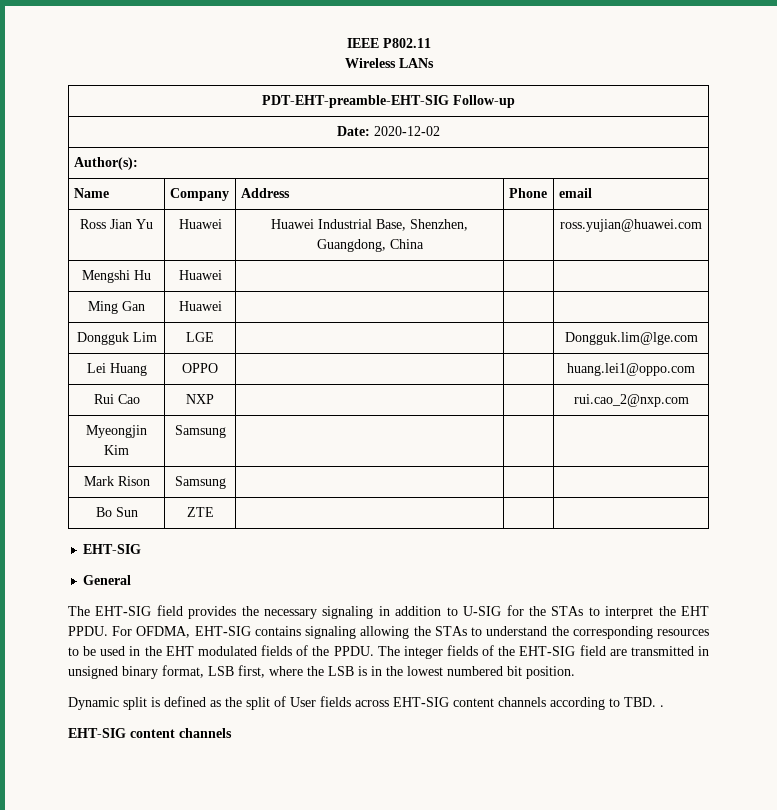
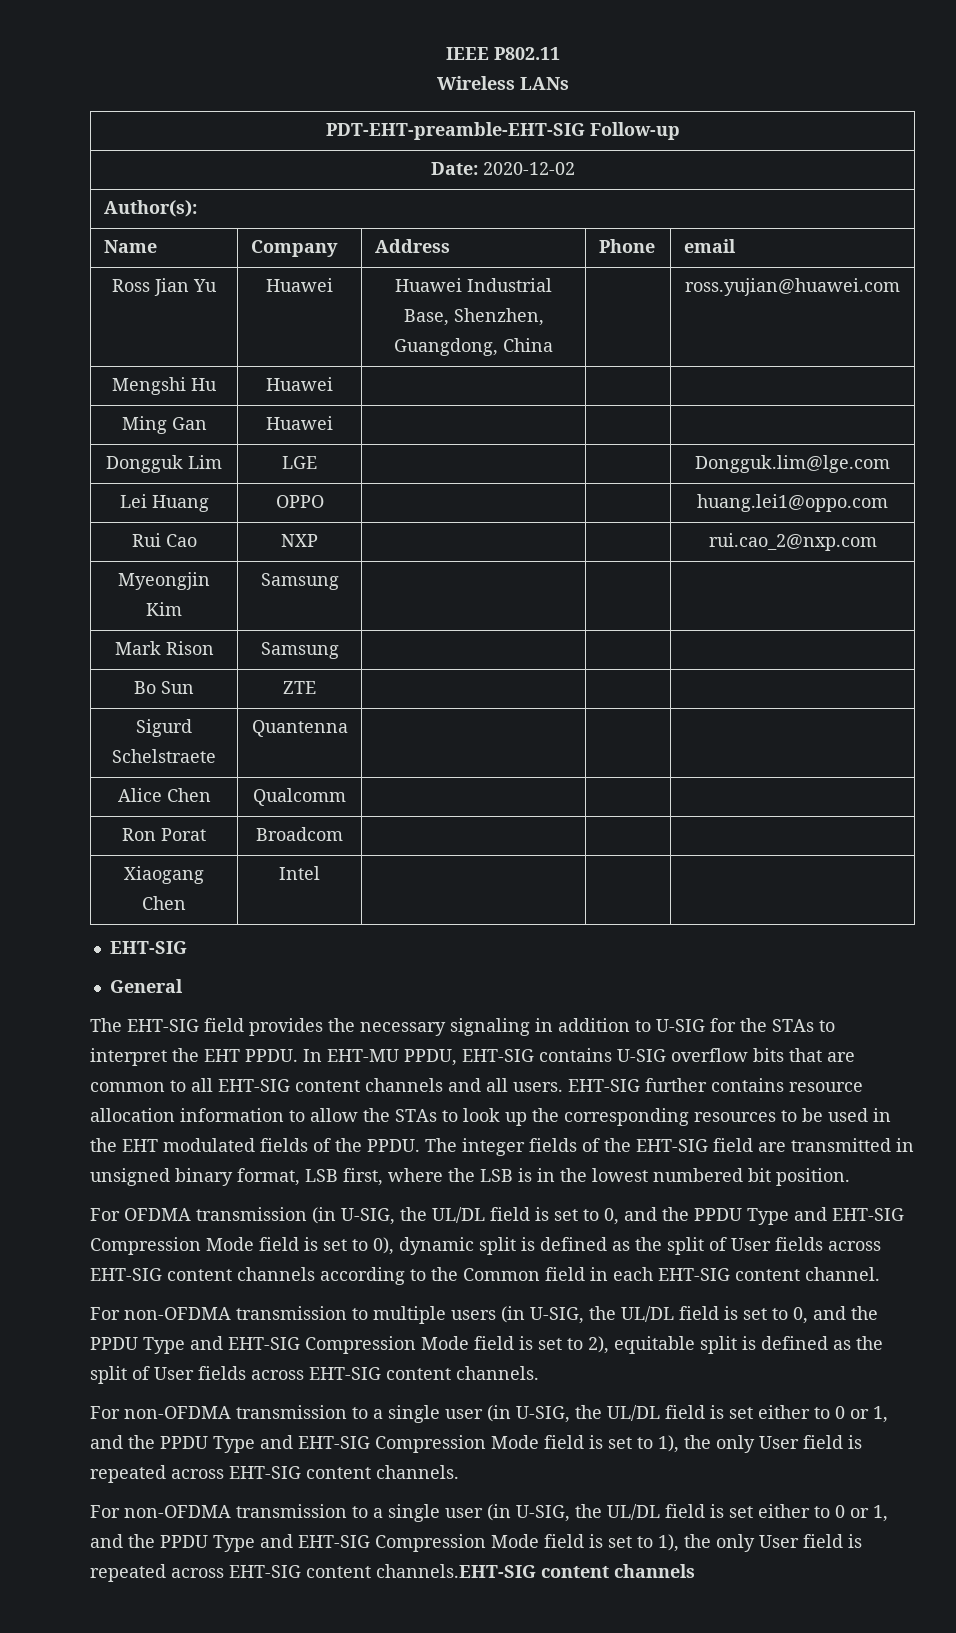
(214, 512) none -> [136,719,192,737] [112,749,216,763] [251,720,348,737] [117,788,211,802] [253,788,346,806] [122,828,206,841] [256,827,343,841] [124,866,204,884] [142,896,186,910] [279,866,320,880] // Sigurd Schelstraete | Quantenna | | | // Alice Chen | Qualcomm | | | // Ron Porat | Broadcom | | | // Xiaogang Chen | Intel | | |
[112,626,548,639] For OFDMA, EHT-SIG contains signaling allowing the STAs to understand -> [303,1048,855,1066] [90,1078,863,1092] [90,1108,527,1126] In EHT-MU PPDU, EHT-SIG contains U-SIG overflow bits that are common to all EHT-SIG content channels and all users. EHT-SIG further contains resource allocation information to allow the STAs to look up
[68,697,119,710] Dynamic -> [90,1207,904,1225] [90,1237,474,1255] For OFDMA transmission (in U-SIG, the UL/DL field is set to 0, and the PPDU Type and EHT-SIG Compression Mode field is set to 0), dynamic
[624,697,664,707] [68,728,126,738] TBD. . // EHT-SIG -> [431,1267,880,1281] [90,1306,878,1324] [90,1336,883,1354] [90,1366,539,1384] [90,1405,888,1423] [90,1435,862,1453] [90,1465,459,1483] [90,1504,888,1522] [90,1534,862,1552] [90,1564,536,1582] the Common field in each EHT-SIG content channel. // For non-OFDMA transmission to multiple users (in U-SIG, the UL/DL field is set to 0, and the PPDU Type and EHT-SIG Compression Mode field is set to 2), equitable split is defined as the split of User fields across EHT-SIG content channels. // For non-OFDMA transmission to a single user (in U-SIG, the UL/DL field is set either to 0 or 1, and the PPDU Type and EHT-SIG Compression Mode field is set to 1), the only User field is repeated across EHT-SIG content channels. // For non-OFDMA transmission to a single user (in U-SIG, the UL/DL field is set either to 0 or 1, and the PPDU Type and EHT-SIG Compression Mode field is set to 1), the only User field is repeated across EHT-SIG content channels.EHT-SIG

